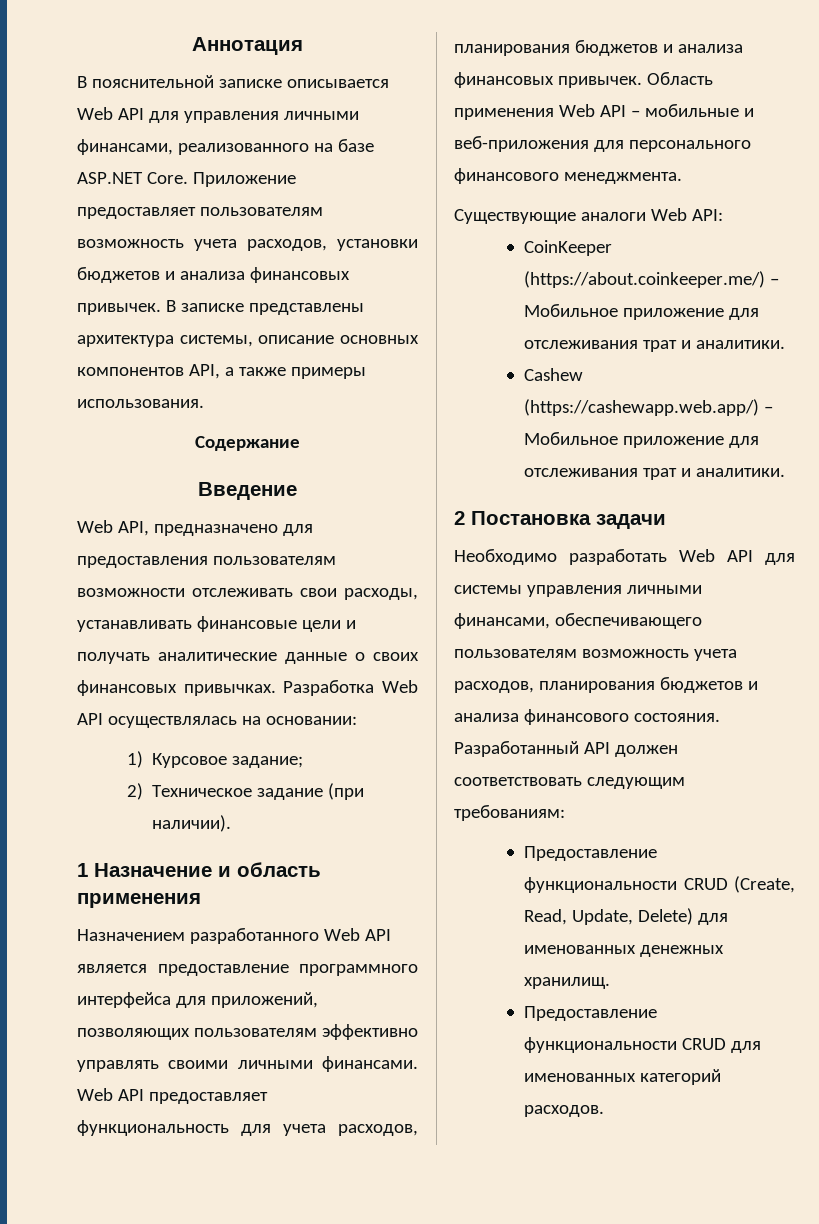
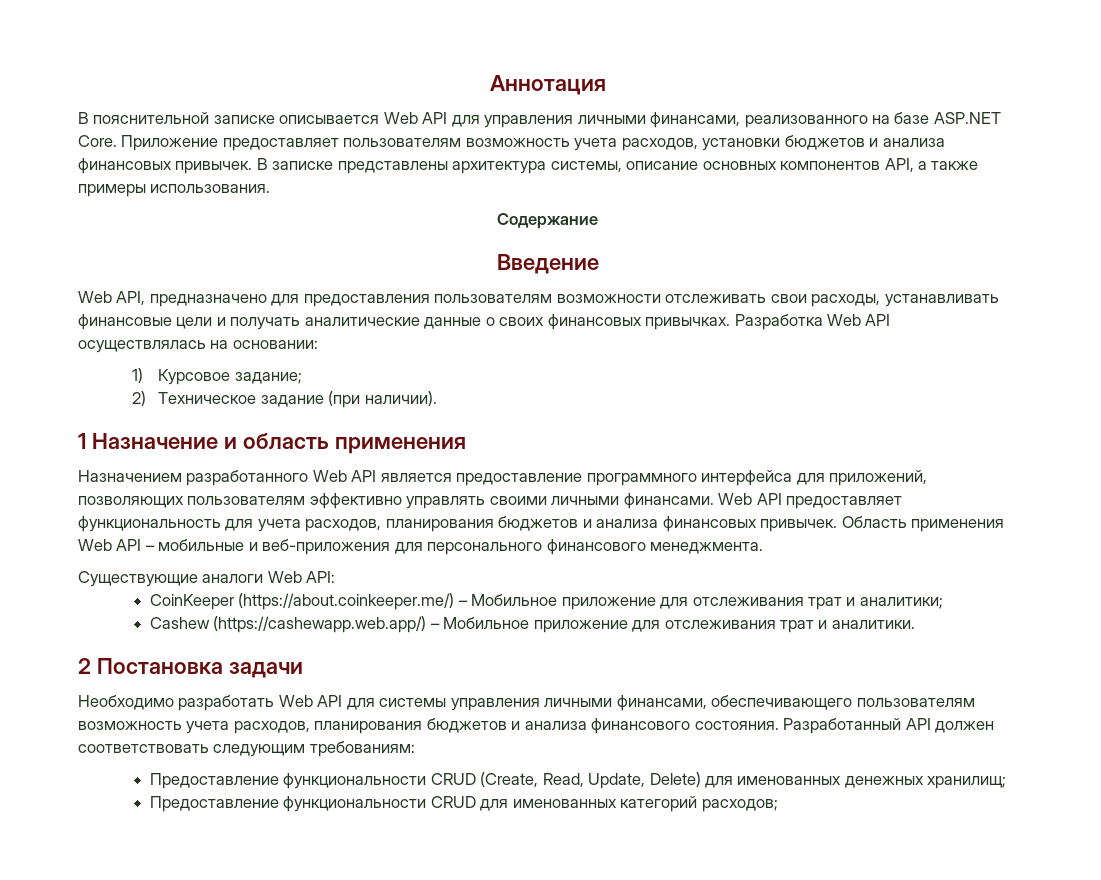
[696,340,786,349] аналитики. -> [859,597,943,609] аналитики;
[524,977,611,989] хранилищ. -> [927,776,1007,789] хранилищ;
[524,1105,605,1117] расходов. -> [701,799,778,812] расходов;

